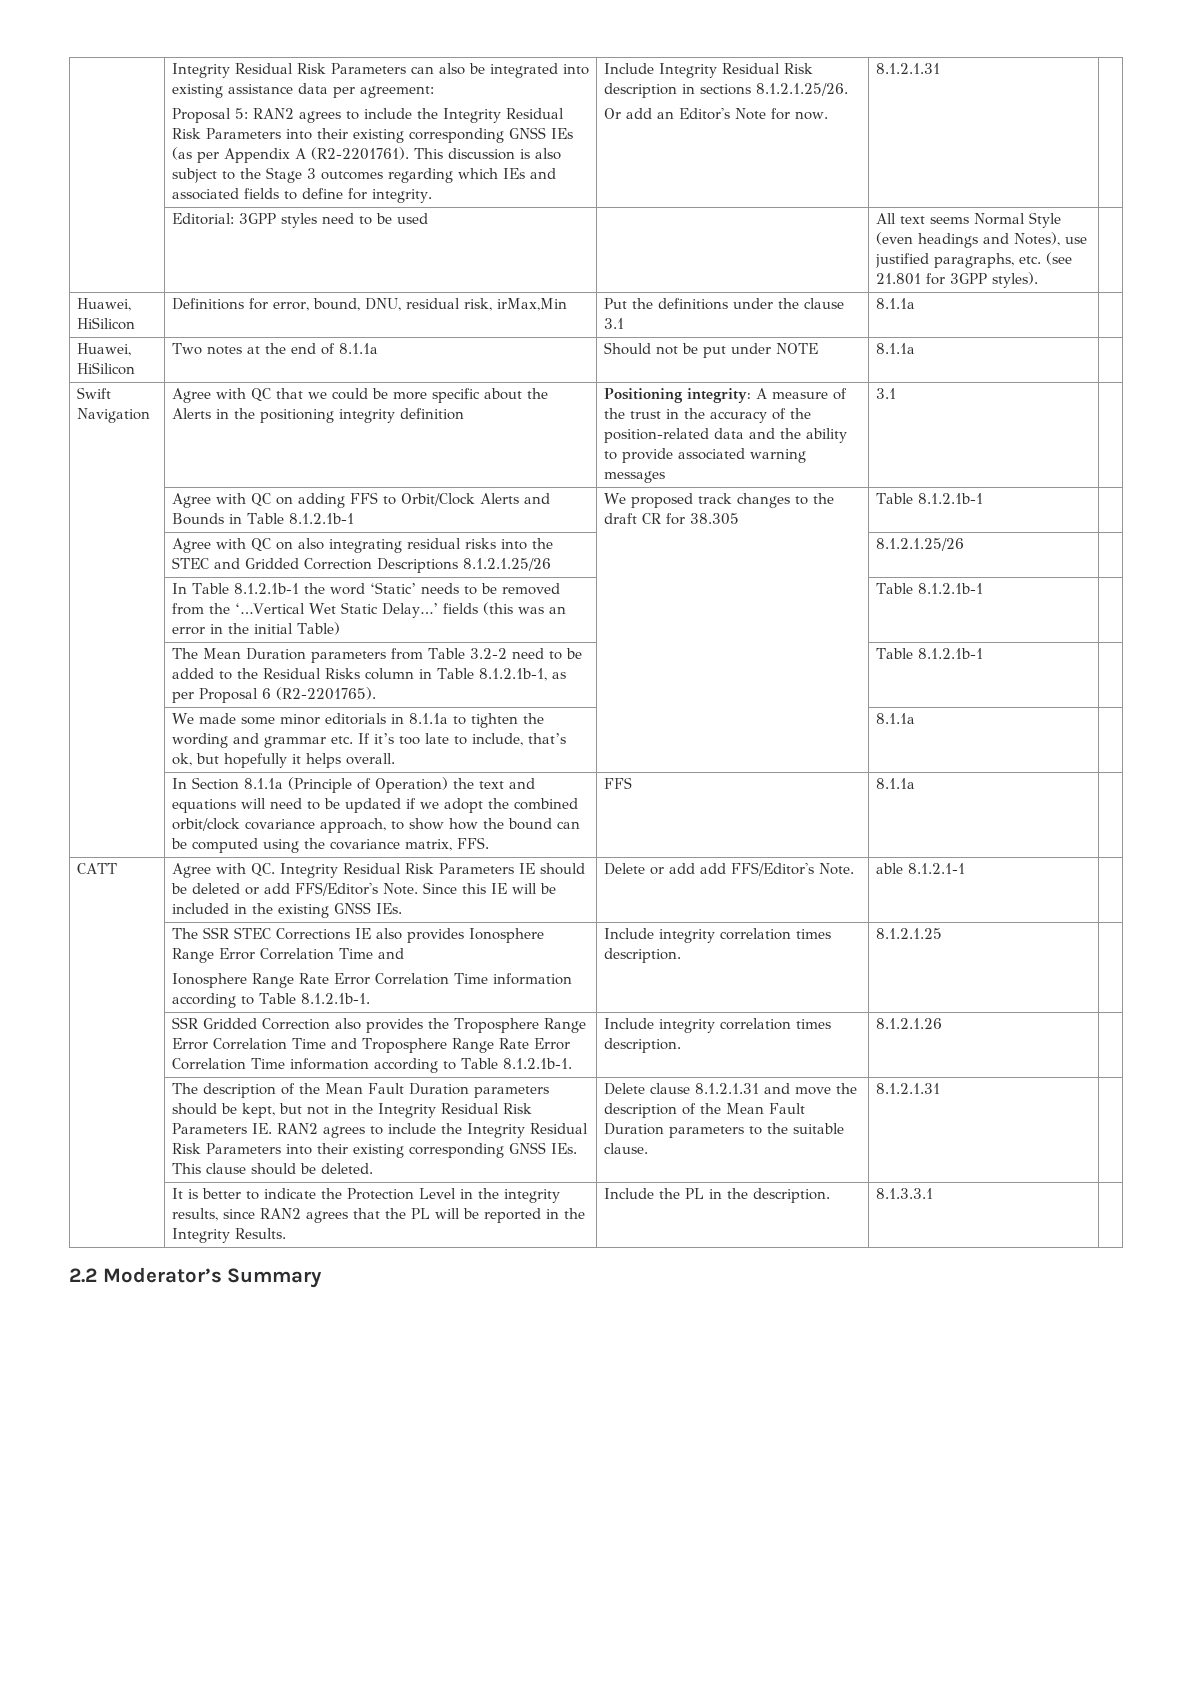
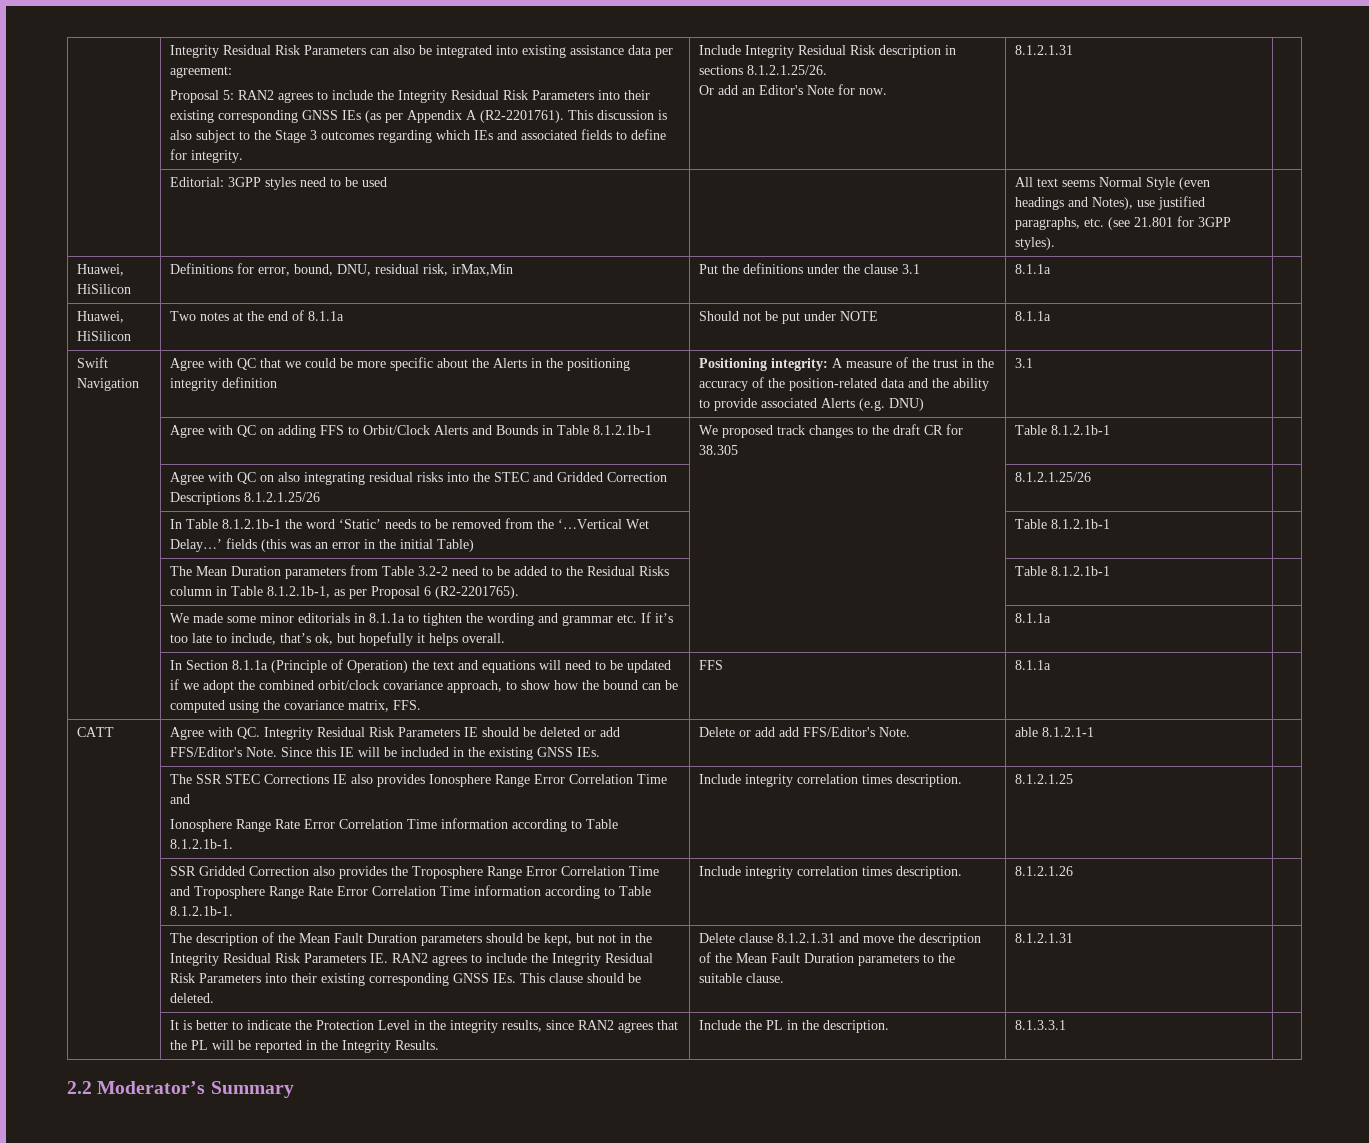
[749,449,806,463] [603,471,665,483] warning messages -> [821,398,925,411] Alerts (e.g. DNU)
[340,602,378,614] Static -> (650, 524) none

